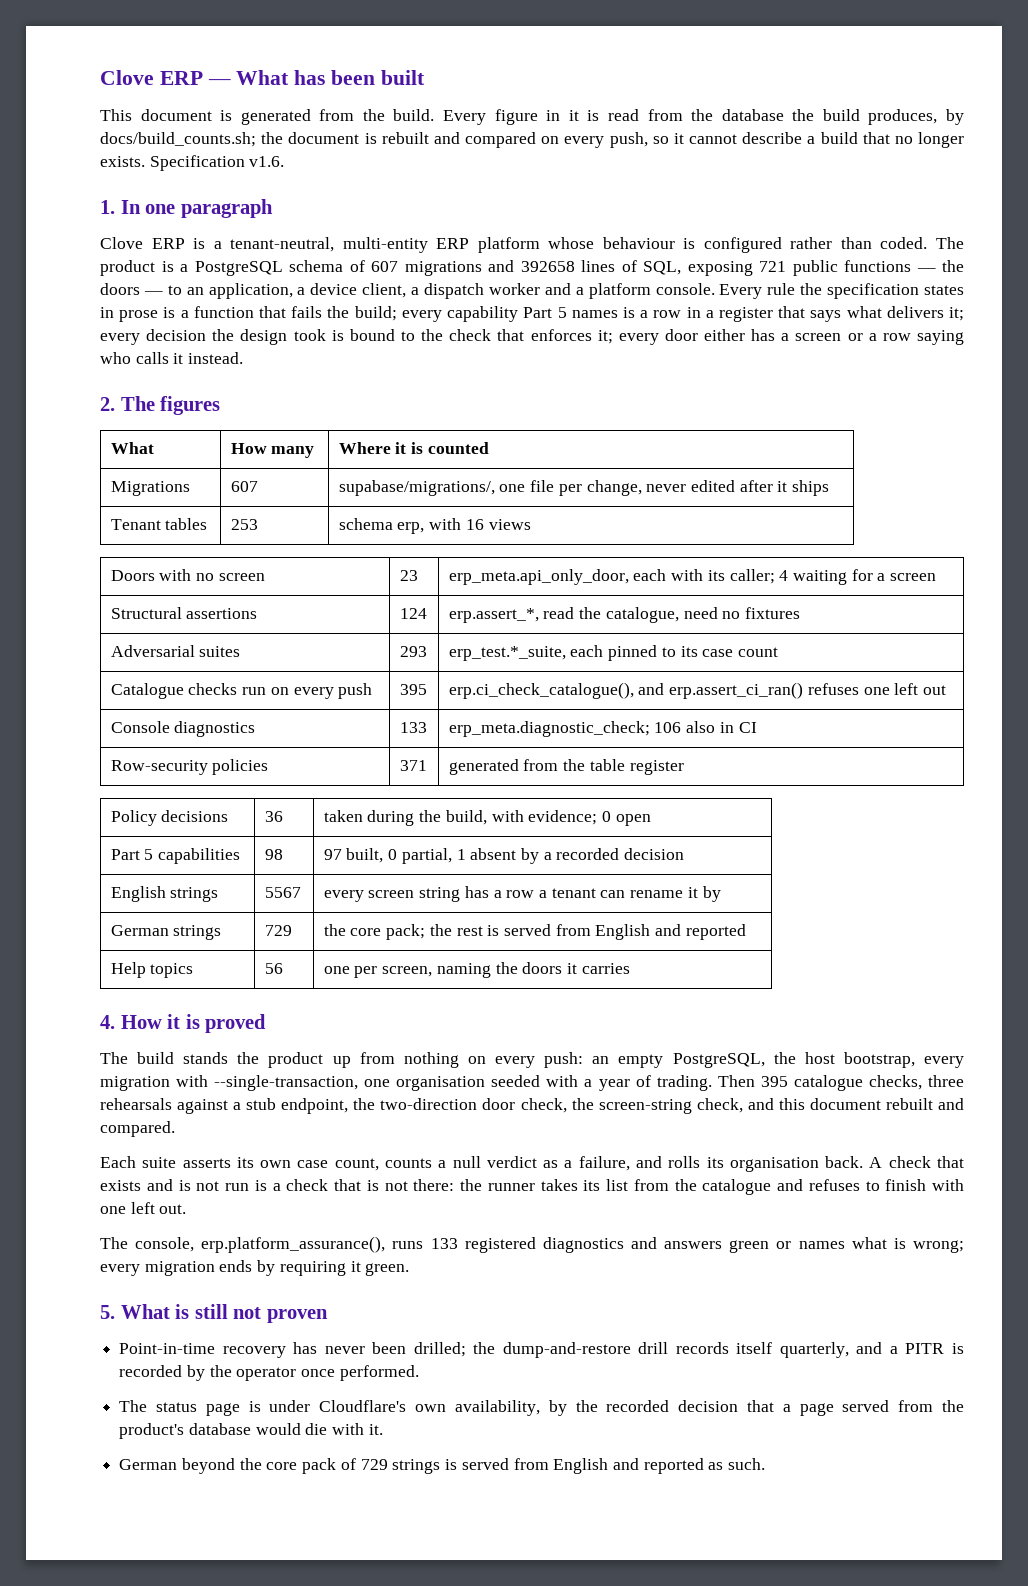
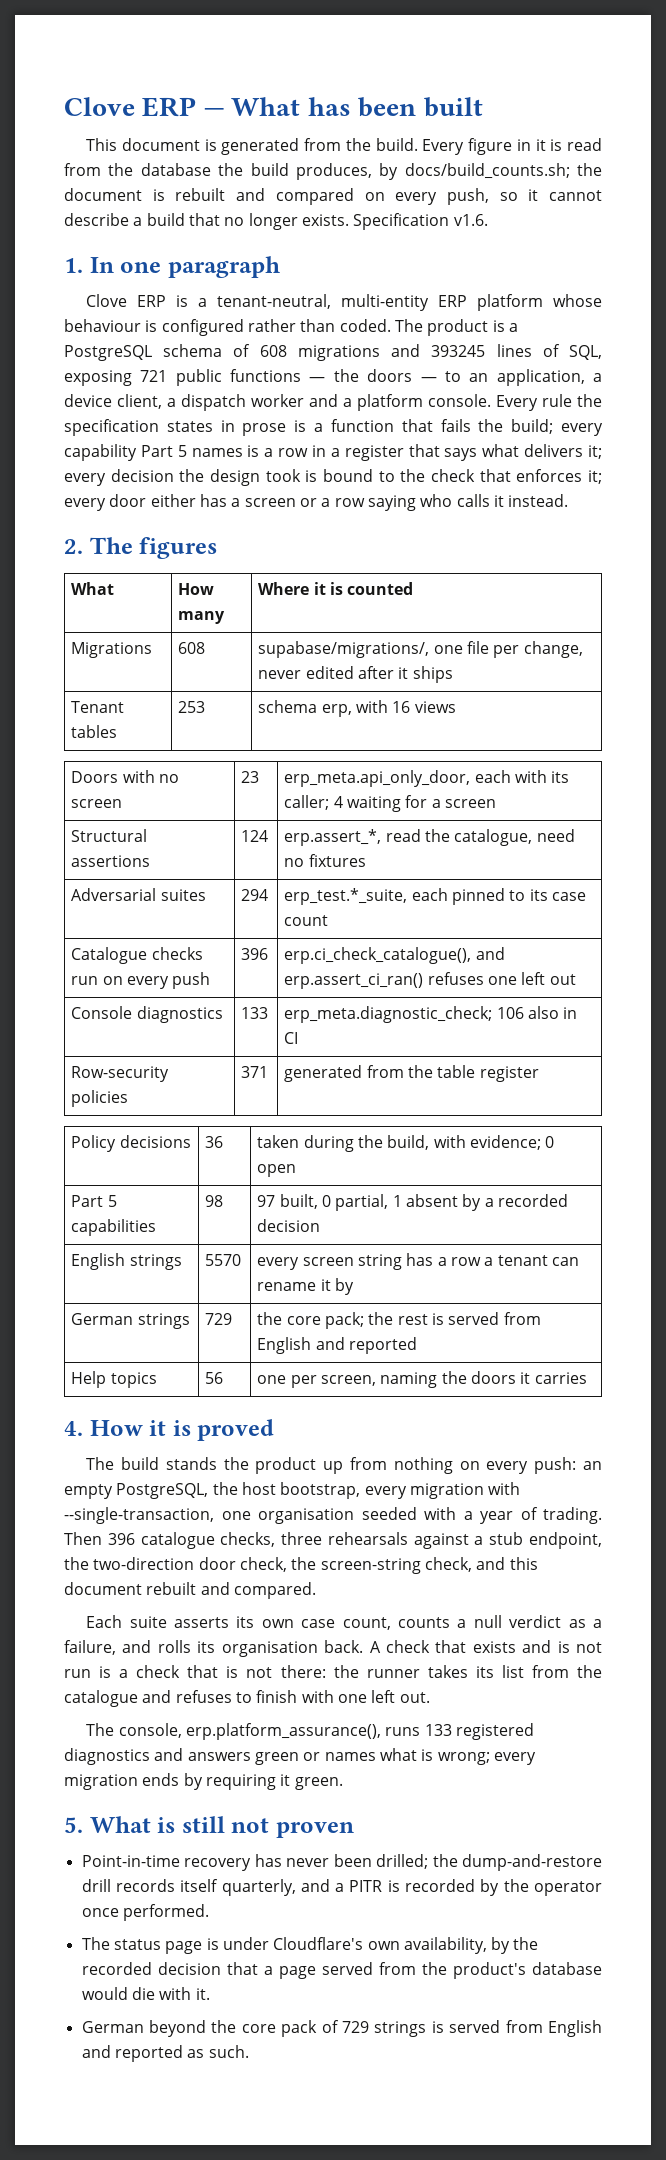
[371,261,398,272] 607 -> [259,345,287,357] 608
[520,261,575,272] 392658 -> [431,345,486,357] 393245
[230,481,258,492] 607 -> [178,642,206,654] 608
[399,646,427,657] 293 -> [241,889,269,901] 294
[399,684,427,695] 395 -> [241,948,269,960] 396
[264,887,301,898] 5567 -> [205,1254,242,1266] 5570
[760,1076,788,1087] 395 -> [107,1533,135,1545] 396

